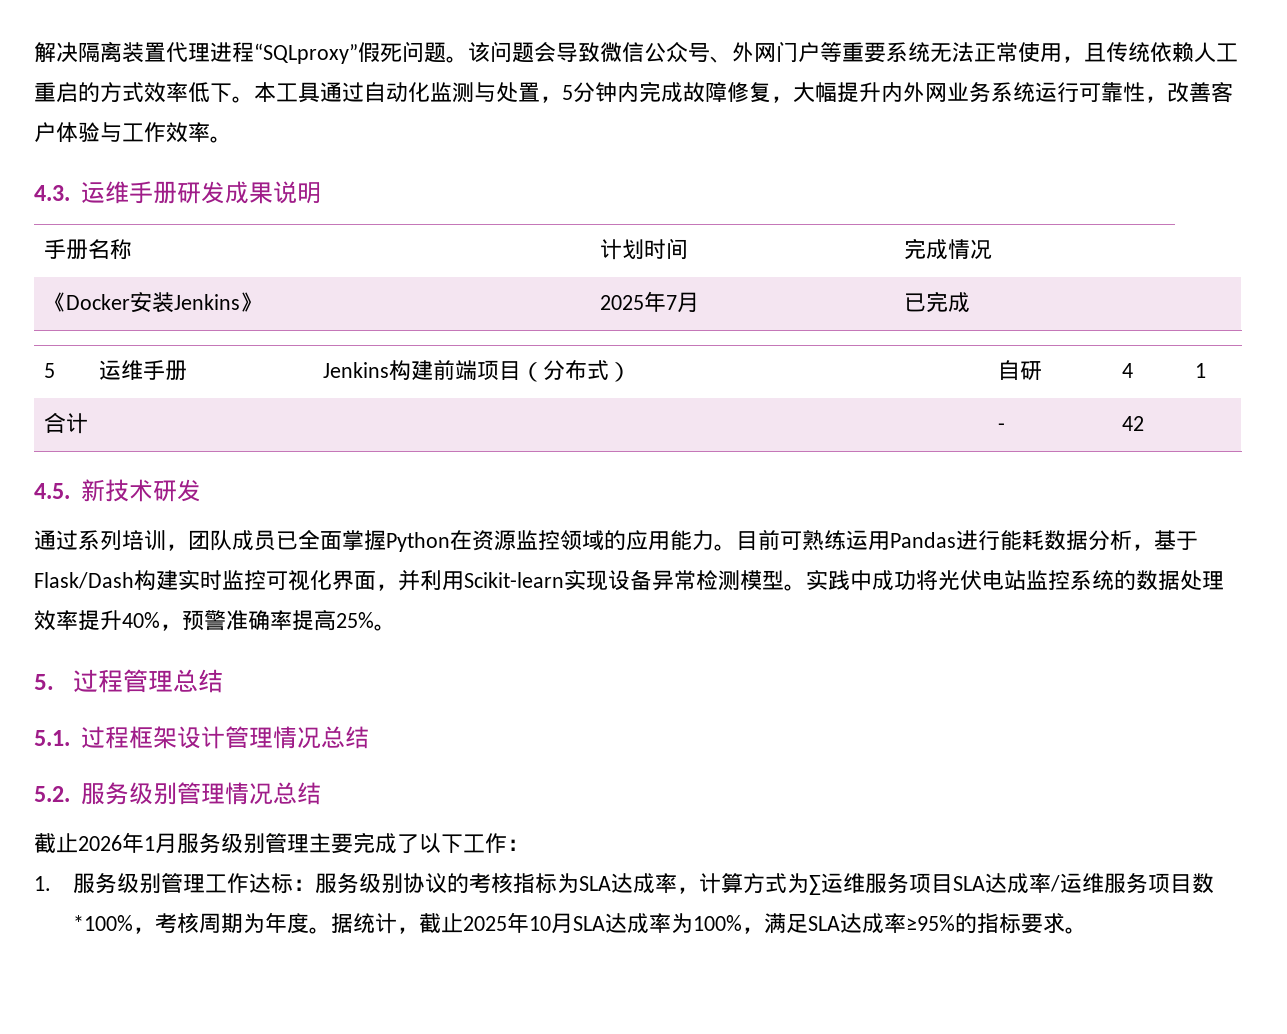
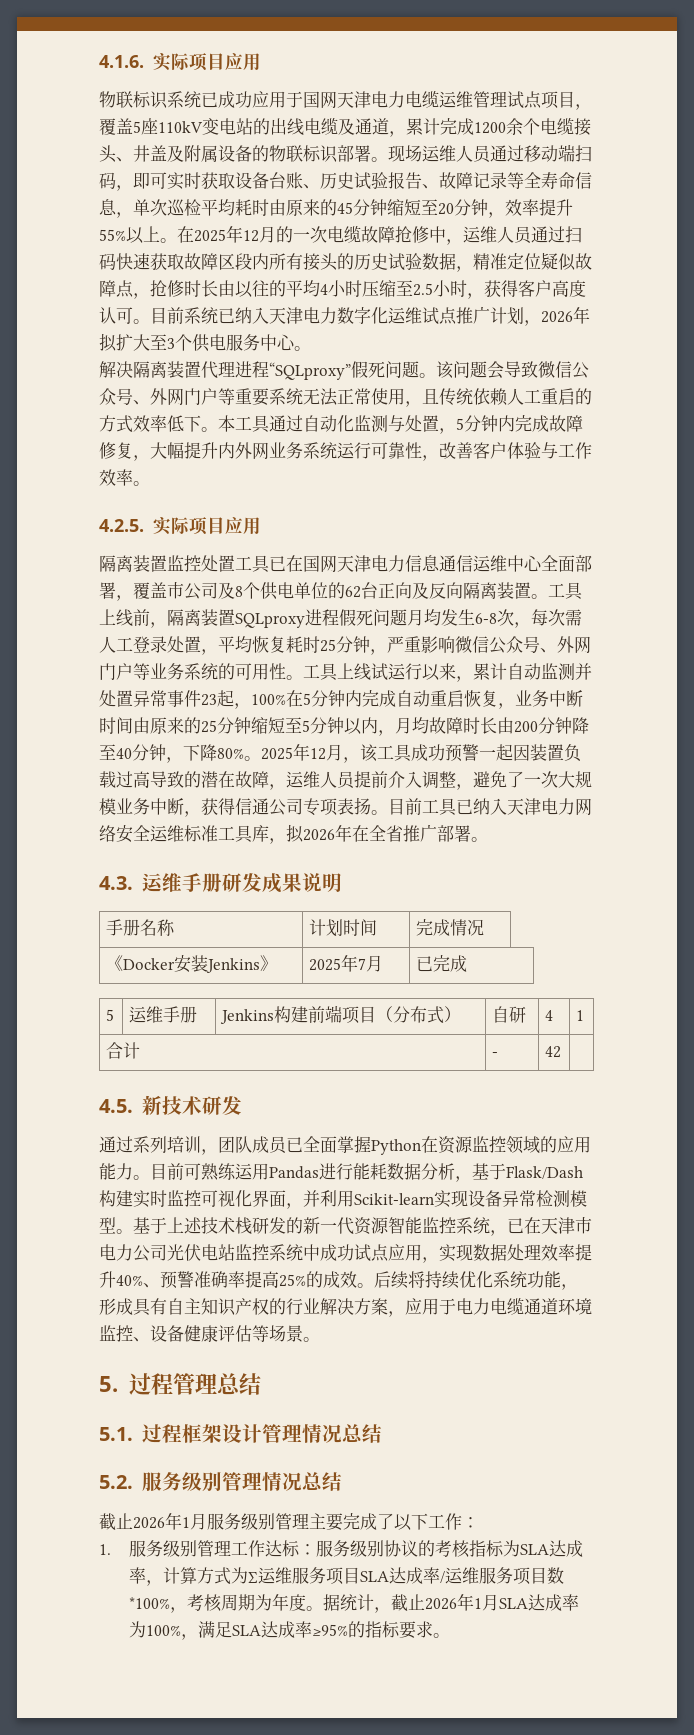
(34, 52) none -> [99,53,261,71] [99,91,592,110] [99,118,591,137] [99,144,592,163] [99,172,592,191] [99,199,573,218] [99,225,582,245] [99,252,592,272] [99,280,586,299] [99,306,590,326] [99,333,311,352] 4.1.6.实际项目应用 // 物联标识系统已成功应用于国网天津电力电缆运维管理试点项目，覆盖5座110kV变电站的出线电缆及通道，累计完成1200余个电缆接头、井盖及附属设备的物联标识部署。现场运维人员通过移动端扫码，即可实时获取设备台账、历史试验报告、故障记录等全寿命信息，单次巡检平均耗时由原来的45分钟缩短至20分钟，效率提升55%以上。在2025年12月的一次电缆故障抢修中，运维人员通过扫码快速获取故障区段内所有接头的历史试验数据，精准定位疑似故障点，抢修时长由以往的平均4小时压缩至2.5小时，获得客户高度认可。目前系统已纳入天津电力数字化运维试点推广计划，2026年拟扩大至3个供电服务中心。 //
(232, 139) none -> [99,517,261,535] [99,555,592,573] [99,582,583,601] [99,609,582,628] [99,636,591,655] [99,663,592,682] [99,690,583,709] [99,717,589,736] [99,743,581,763] [99,771,592,790] [99,797,592,817] [99,824,488,844] // 4.2.5.实际项目应用 // 隔离装置监控处置工具已在国网天津电力信息通信运维中心全面部署，覆盖市公司及8个供电单位的62台正向及反向隔离装置。工具上线前，隔离装置SQLproxy进程假死问题月均发生6-8次，每次需人工登录处置，平均恢复耗时25分钟，严重影响微信公众号、外网门户等业务系统的可用性。工具上线试运行以来，累计自动监测并处置异常事件23起，100%在5分钟内完成自动重启恢复，业务中断时间由原来的25分钟缩短至5分钟以内，月均故障时长由200分钟降至40分钟，下降80%。2025年12月，该工具成功预警一起因装置负载过高导致的潜在故障，运维人员提前介入调整，避免了一次大规模业务中断，获得信通公司专项表扬。目前工具已纳入天津电力网络安全运维标准工具库，拟2026年在全省推广部署。
[806,569,1136,591] 实践中成功将光伏电站监控系统的 -> [133,1217,592,1236] [99,1244,473,1263] 基于上述技术栈研发的新一代资源智能监控系统，已在天津市电力公司光伏电站监控系统中成功试点应用，实现
[160,624,182,631] ， -> [143,1283,160,1288] 、
(374, 620) none -> [306,1271,578,1290] [99,1298,592,1317] [99,1325,303,1342] 的成效。后续将持续优化系统功能，形成具有自主知识产权的行业解决方案，应用于电力电缆通道环境监控、设备健康评估等场景
[462,912,551,933] 2025年10 -> [424,1593,482,1611] 2026年1

